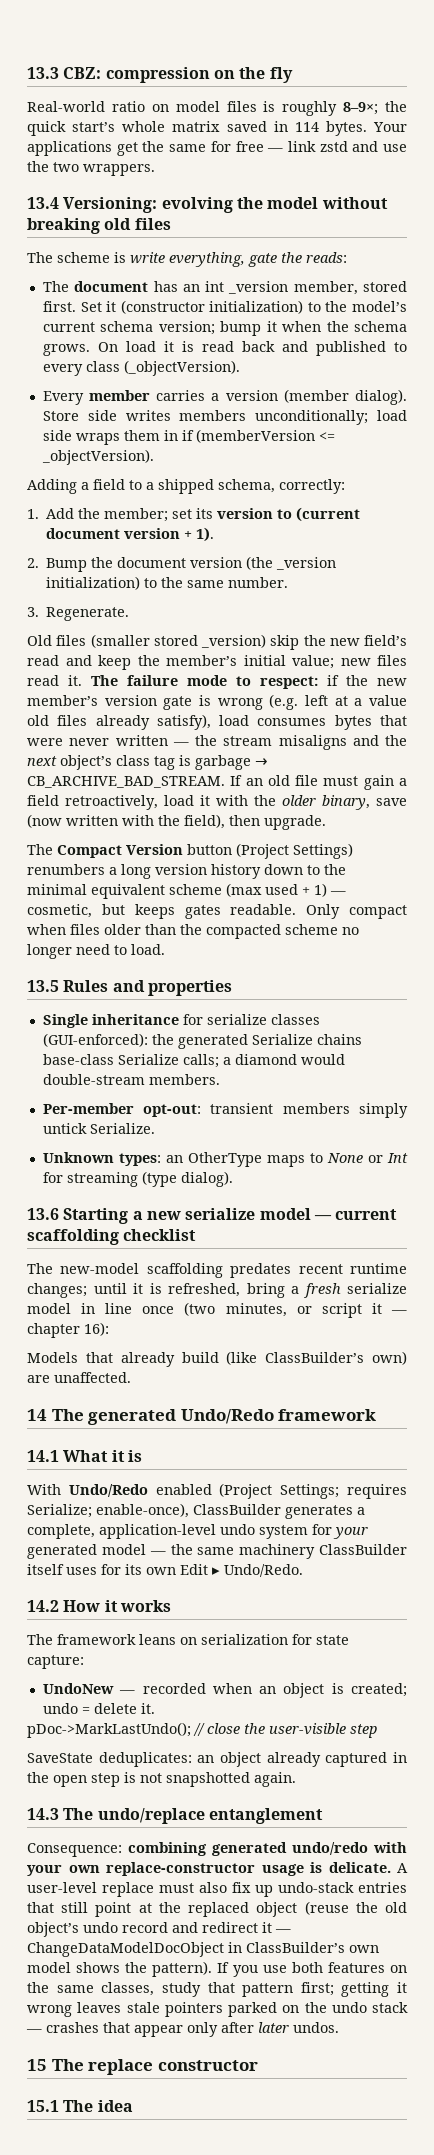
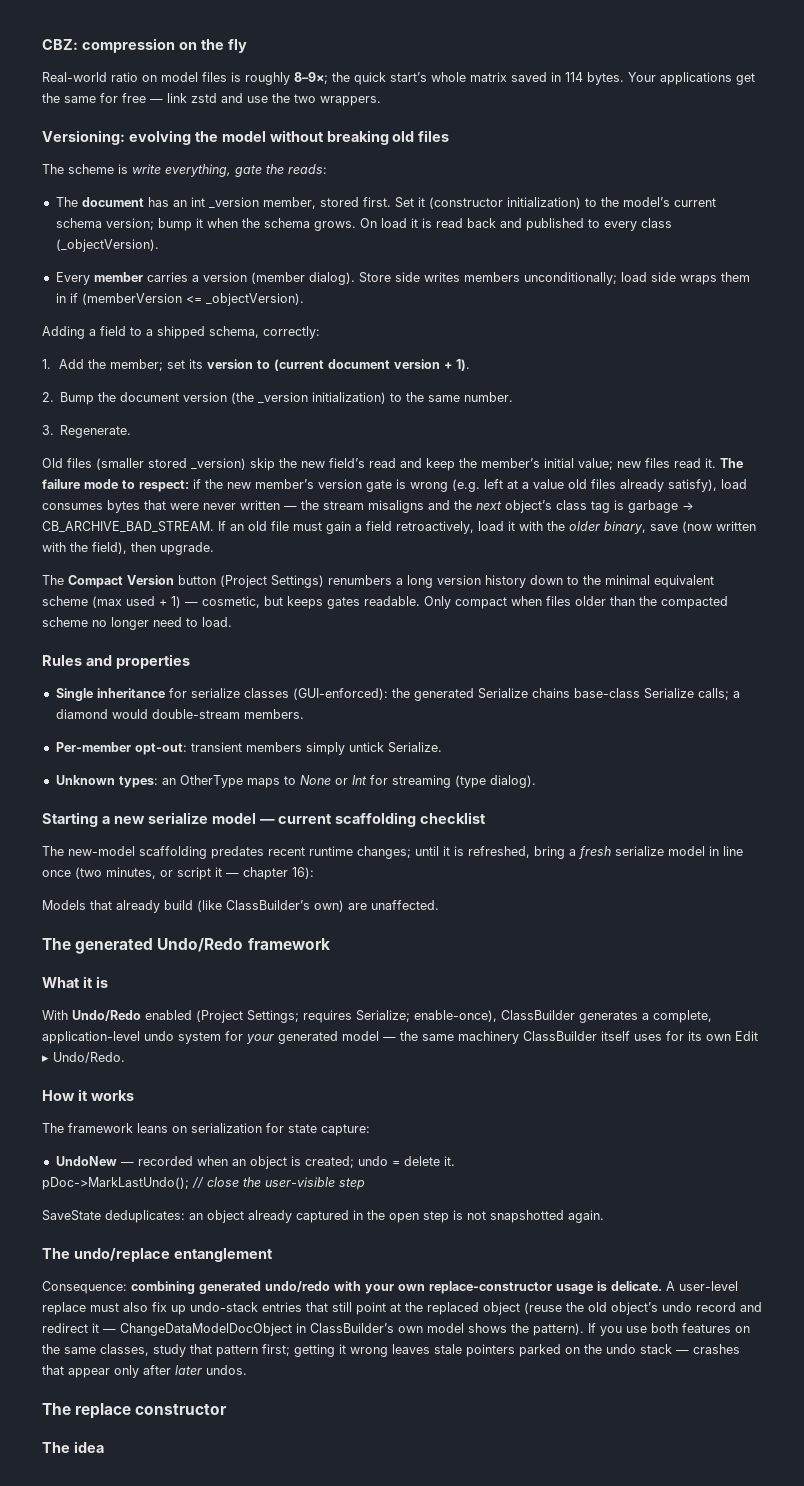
[27,67,59,79] 13.3 -> (42, 44) none
[27,197,59,209] 13.4 -> (381, 101) none
[27,980,59,992] 13.5 -> (232, 622) none
[27,1208,59,1220] 13.6 -> (536, 781) none
[27,1409,47,1421] 14 -> (439, 905) none
[27,1450,59,1462] 14.1 -> (330, 944) none
[27,1600,59,1612] 14.2 -> (125, 1057) none
[27,1808,59,1820] 14.3 -> (604, 1216) none
[27,2059,47,2071] 15 -> (247, 1370) none
[27,2100,59,2112] 15.1 -> (228, 1409) none

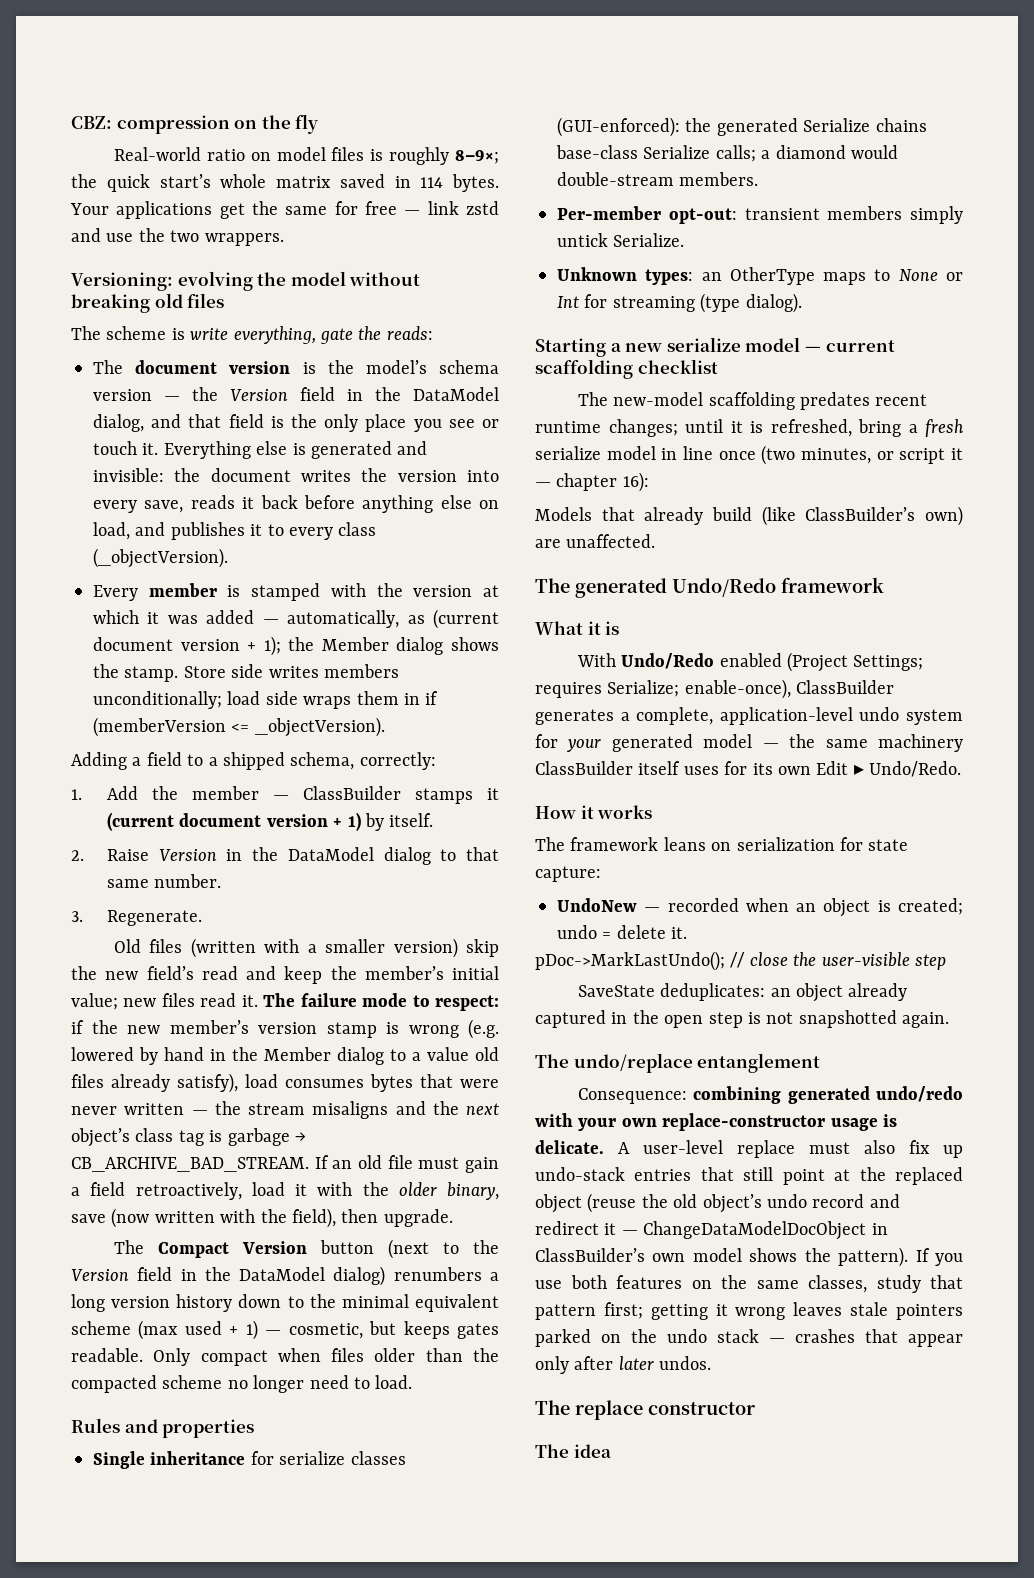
[147,197,716,209] [55,218,584,231] has an int _version member, stored first. Set it (constructor initialization) to the model’s current schema version; bump it when the schema grows. On load it is read back and published -> [229,360,499,374] [93,387,499,401] [93,414,499,432] [93,441,428,459] [93,468,499,482] [93,495,499,513] [93,522,263,540] version is the model’s schema version — the Version field in the DataModel dialog, and that field is the only place you see or touch it. Everything else is generated and invisible: the document writes the version into every save, reads it back before anything else on load, and publishes it
[146,272,355,285] carries a version (member dialog). -> [227,583,500,601] [93,609,499,629] [93,636,499,656] [93,664,179,682] is stamped with the version at which it was added — automatically, as (current document version + 1); the Member dialog shows the stamp.
[110,359,471,371] [42,392,425,405] member; set its version to (current document version + 1). // 2. Bump the document version (the _version initialization) to the -> [192,786,499,804] [107,812,434,831] [71,847,499,865] member — ClassBuilder stamps it (current document version + 1) by itself. // 2. Raise Version in the DataModel dialog to that
[96,458,246,470] (smaller stored _version) -> [190,938,458,958] (written with a smaller version)
[366,480,392,492] gate -> [326,1022,377,1038] stamp
[484,479,518,489] left at -> [71,1047,406,1065] lowered by hand in the Member dialog to
[220,575,324,588] (Project Settings) -> [387,1239,500,1259] [71,1266,386,1286] (next to the Version field in the DataModel dialog)

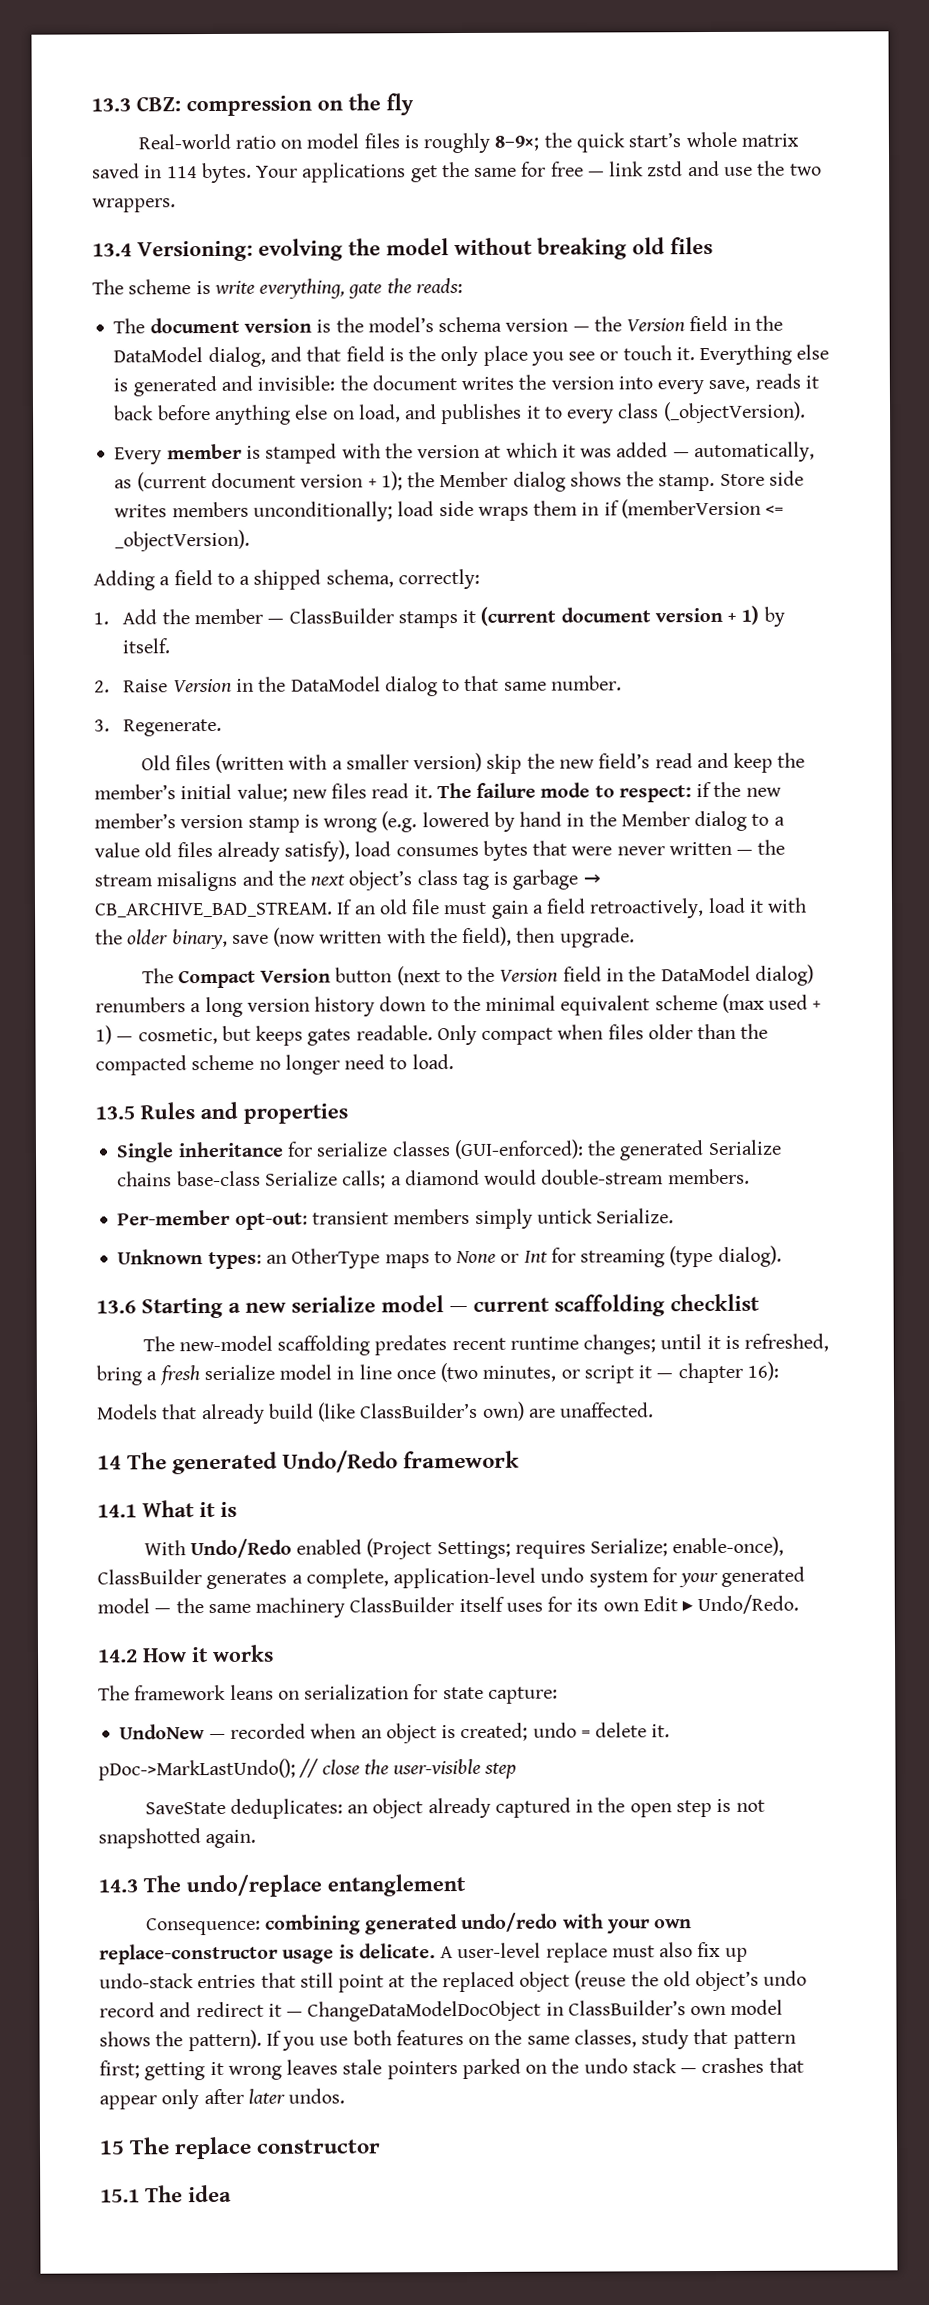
(71, 122) none -> [91,98,131,112] 13.3
(284, 239) none -> [92,243,132,257] 13.4
(413, 1382) none -> [95,1106,135,1120] 13.5
(802, 303) none -> [96,1300,136,1314] 13.6
(656, 541) none -> [97,1455,122,1470] 14
(884, 585) none -> [97,1504,137,1518] 14.1
(962, 769) none -> [97,1649,138,1663] 14.2
(950, 1020) none -> [98,1879,138,1893] 14.3
(712, 1363) none -> [99,2140,125,2155] 15
(755, 1408) none -> [100,2189,140,2203] 15.1

